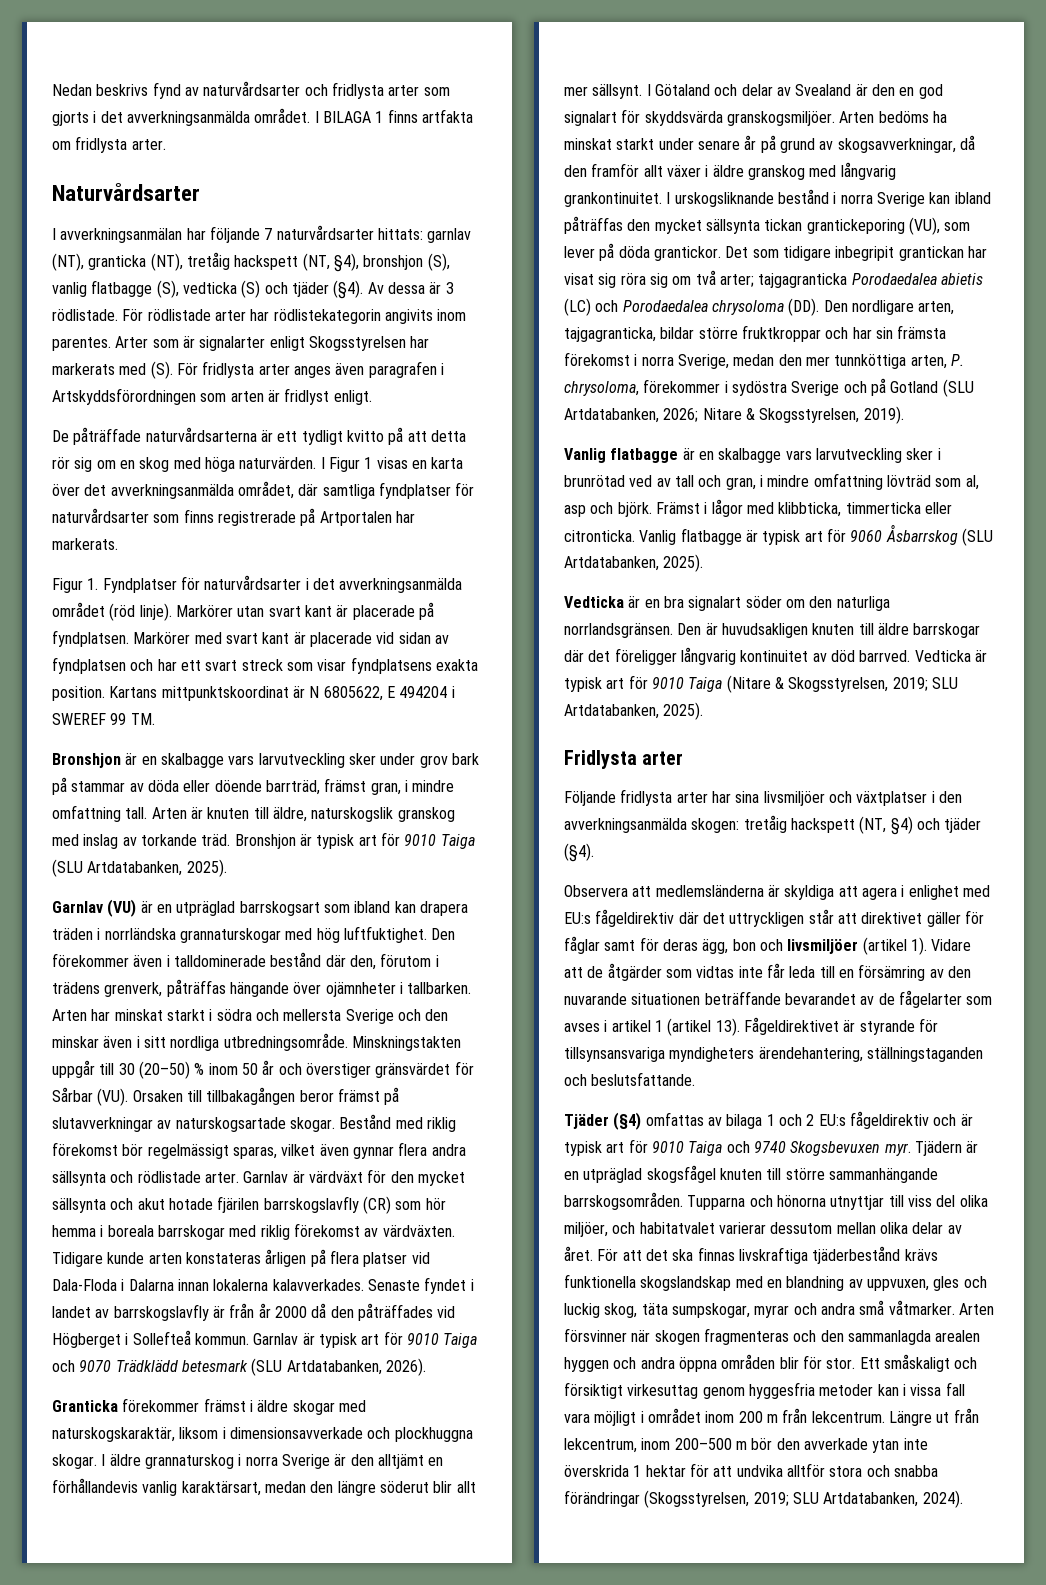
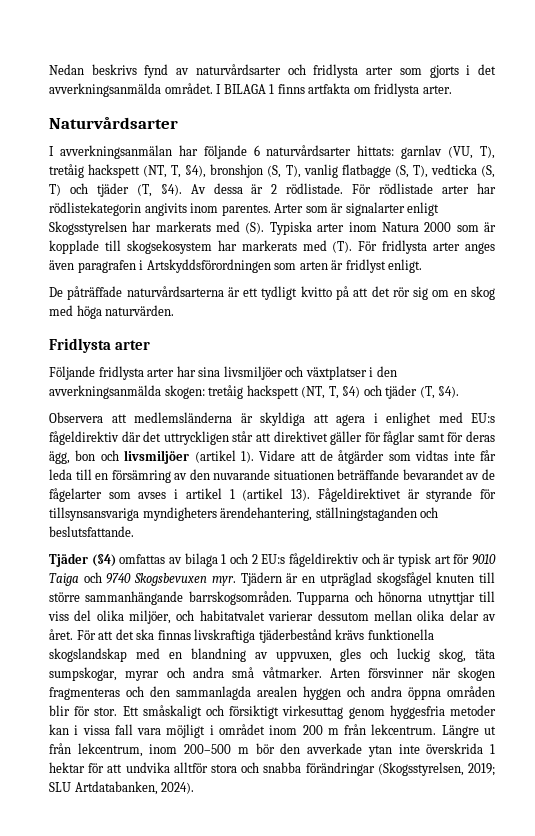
[264,228,273,240] 7 -> [253,145,260,156] 6
[52,252,330,271] (NT), granticka (NT), tretåig hackspett (NT, -> [448,146,496,159] [49,164,182,178] (VU, T), tretåig hackspett (NT, T,
[427,253,450,271] [52,280,364,299] (S), vanlig flatbagge (S), vedticka (S) och tjäder (§4). -> [267,164,495,178] [49,183,182,197] (S, T), vanlig flatbagge (S, T), vedticka (S, T) och tjäder (T, §4).
[445,282,454,294] 3 -> [271,184,278,194] 2
(173, 370) none -> [269,221,497,235] [49,240,353,254] Typiska arter inom Natura 2000 som är kopplade till skogsekosystem har markerats med (T).
[430,430,466,442] detta -> [371,286,390,297] det
[320,457,464,472] [52,481,475,499] [52,508,415,526] [52,538,118,550] [52,575,463,593] [52,602,434,621] [52,630,449,647] [52,657,478,674] [52,686,455,701] [52,713,155,725] [52,753,479,768] [52,777,455,795] [52,805,455,822] [52,832,475,849] [52,859,227,877] [52,899,468,917] [52,926,456,943] [52,952,439,970] [52,979,472,997] [52,1009,449,1024] [52,1033,461,1051] [52,1060,474,1079] [52,1087,400,1106] [52,1114,456,1132] [52,1142,466,1159] [52,1169,465,1186] [52,1196,446,1214] [52,1223,455,1240] [52,1249,430,1267] [52,1277,474,1294] [52,1303,456,1321] [52,1330,478,1348] [52,1358,426,1376] [52,1398,366,1415] [52,1427,473,1442] [52,1454,444,1469] [52,1478,476,1496] [564,84,943,99] [564,109,947,126] [564,135,975,153] [564,162,896,180] [564,189,991,207] [564,216,971,235] [564,243,987,261] [564,270,983,288] [564,298,955,316] [564,325,947,342] [564,352,964,369] [564,378,974,397] [564,406,904,424] [564,448,941,463] [564,473,979,490] [564,499,952,517] [564,524,993,546] [564,554,704,572] [564,596,890,611] [564,623,981,638] [564,647,987,665] [564,675,958,693] [564,702,704,720] I Figur 1 visas en karta över det avverkningsanmälda området, där samtliga fyndplatser för naturvårdsarter som finns registrerade på Artportalen har markerats. // Figur 1. Fyndplatser för naturvårdsarter i det avverkningsanmälda området (röd linje). Markörer utan svart kant är placerade på fyndplatsen. Markörer med svart kant är placerade vid sidan av fyndplatsen och har ett svart streck som visar fyndplatsens exakta position. Kartans mittpunktskoordinat är N 6805622, E 494204 i SWEREF 99 TM. // Bronshjon är en skalbagge vars larvutveckling sker under grov bark på stammar av döda eller döende barrträd, främst gran, i mindre omfattning tall. Arten är knuten till äldre, naturskogslik granskog med inslag av torkande träd. Bronshjon är typisk art för 9010 Taiga (SLU Artdatabanken, 2025). // Garnlav (VU) är en utpräglad barrskogsart som ibland kan drapera träden i norrländska grannaturskogar med hög luftfuktighet. Den förekommer även i talldominerade bestånd där den, förutom i trädens grenverk, påträffas hängande över ojämnheter i tallbarken. Arten har minskat starkt i södra och mellersta Sverige och den minskar även i sitt nordliga utbredningsområde. Minskningstakten uppgår till 30 (20–50) % inom 50 år och överstiger gränsvärdet för Sårbar (VU). Orsaken till tillbakagången beror främst på slutavverkningar av naturskogsartade skogar. Bestånd med riklig förekomst bör regelmässigt sparas, vilket även gynnar flera andra sällsynta och rödlistade arter. Garnlav är värdväxt för den mycket sällsynta och akut hotade fjärilen barrskogslavfly (CR) som hör hemma i boreala barrskogar med riklig förekomst av värdväxten. Tidigare kunde arten konstateras årligen på flera platser vid Dala-Floda i Dalarna innan lokalerna kalavverkades. Senaste fyndet i landet av barrskogslavfly är från år 2000 då den påträffades vid Högberget i Sollefteå kommun. Garnlav är typisk art för 9010 Taiga och 9070 Trädklädd betesmark (SLU Artdatabanken, 2026). // Granticka förekommer främst i äldre skogar med naturskogskaraktär, liksom i dimensionsavverkade och plockhuggna skogar. I äldre grannaturskog i norra Sverige är den alltjämt en förhållandevis vanlig karaktärsart, medan den längre söderut blir allt mer sällsynt. I Götaland och delar av Svealand är den en god signalart för skyddsvärda granskogsmiljöer. Arten bedöms ha minskat starkt under senare år på grund av skogsavverkningar, då den framför allt växer i äldre granskog med långvarig grankontinuitet. I urskogsliknande bestånd i norra Sverige kan ibland påträffas den mycket sällsynta tickan grantickeporing (VU), som lever på döda grantickor. Det som tidigare inbegripit grantickan har visat sig röra sig om två arter; tajgagranticka Porodaedalea abietis (LC) och Porodaedalea chrysoloma (DD). Den nordligare arten, tajgagranticka, bildar större fruktkroppar och har sin främsta förekomst i norra Sverige, medan den mer tunnköttiga arten, P. chrysoloma, förekommer i sydöstra Sverige och på Gotland (SLU Artdatabanken, 2026; Nitare & Skogsstyrelsen, 2019). // Vanlig flatbagge är en skalbagge vars larvutveckling sker i brunrötad ved av tall och gran, i mindre omfattning lövträd som al, asp och björk. Främst i lågor med klibbticka, timmerticka eller citronticka. Vanlig flatbagge är typisk art för 9060 Åsbarrskog (SLU Artdatabanken, 2025). // Vedticka är en bra signalart söder om den naturliga norrlandsgränsen. Den är huvudsakligen knuten till äldre barrskogar där det föreligger långvarig kontinuitet av död barrved. Vedticka är typisk art för 9010 Taiga (Nitare & Skogsstyrelsen, 2019; SLU Artdatabanken, 2025). -> (175, 310) none
(887, 825) none -> [328,386,339,399] T,
[564,843,594,862] (§4). -> [419,386,460,399] (T, §4).

